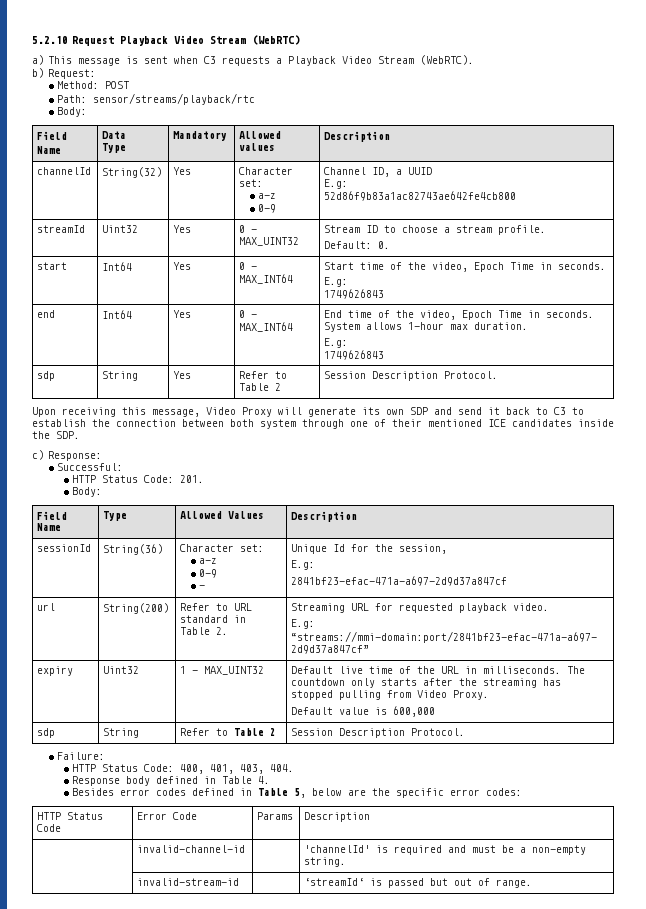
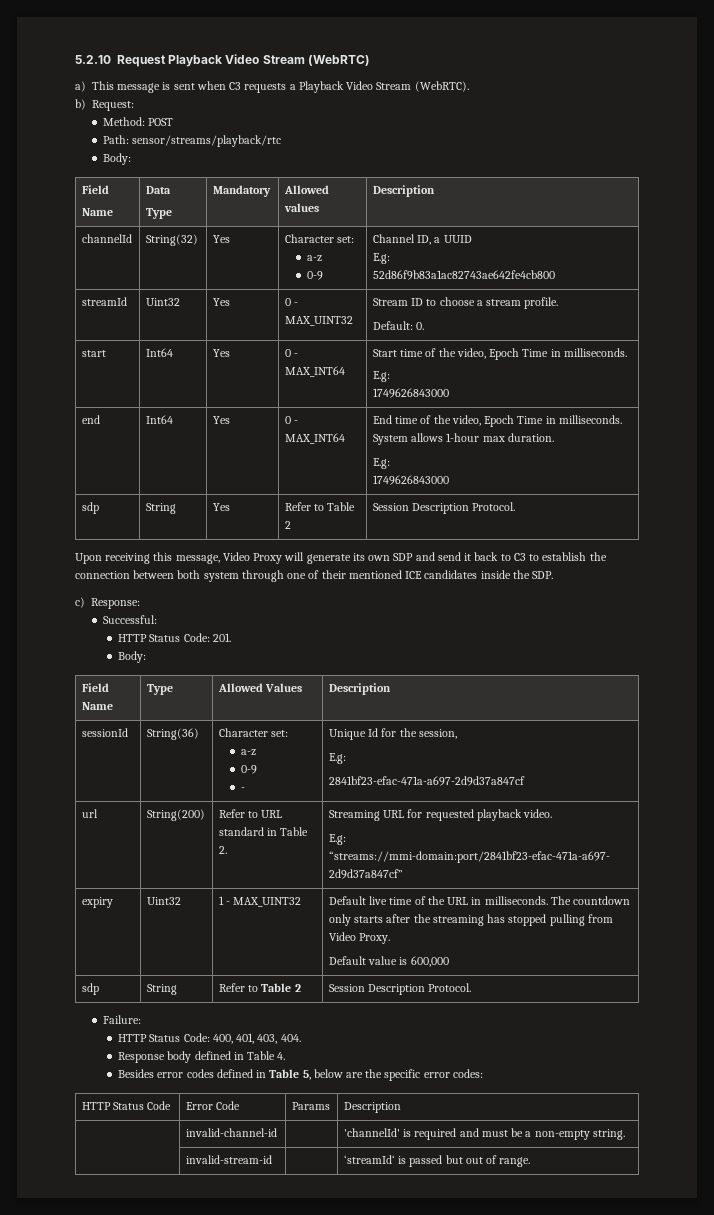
[558,262,607,270] [324,277,349,287] [324,289,385,299] seconds. // E.g: // 1749626843 -> [563,348,627,357] [372,371,390,382] [372,388,449,398] milliseconds. // E.g: // 1749626843000
[546,310,595,318] seconds. -> [558,415,622,424] milliseconds.
[324,350,385,360] 1749626843 -> [372,475,449,485] 1749626843000

